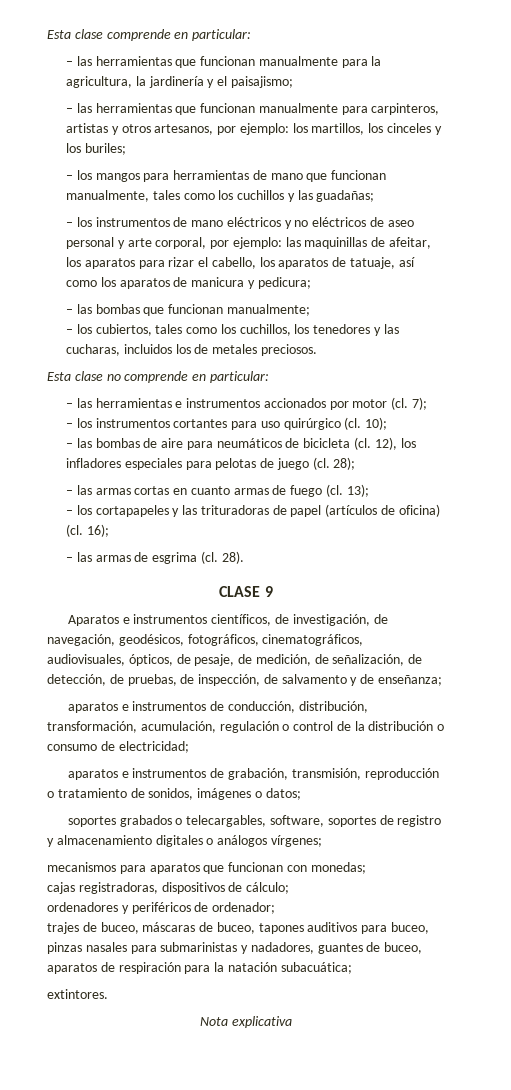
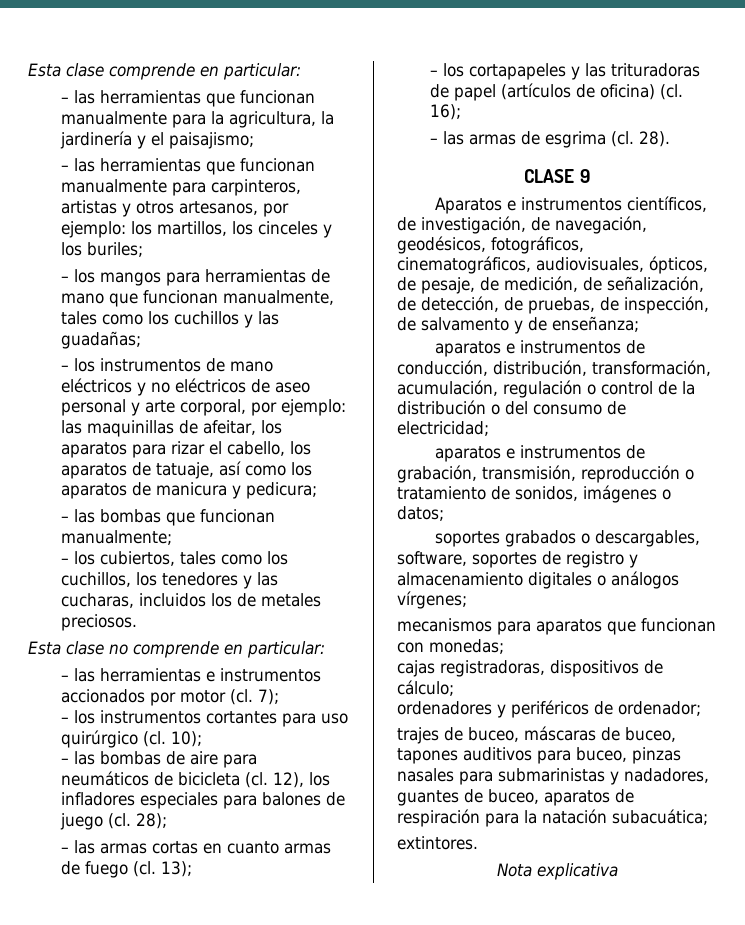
[215,458,257,470] pelotas -> [261,792,321,806] balones
(445, 727) none -> [505,401,528,415] del
[186,815,267,827] telecargables, -> [594,530,700,547] descargables,

